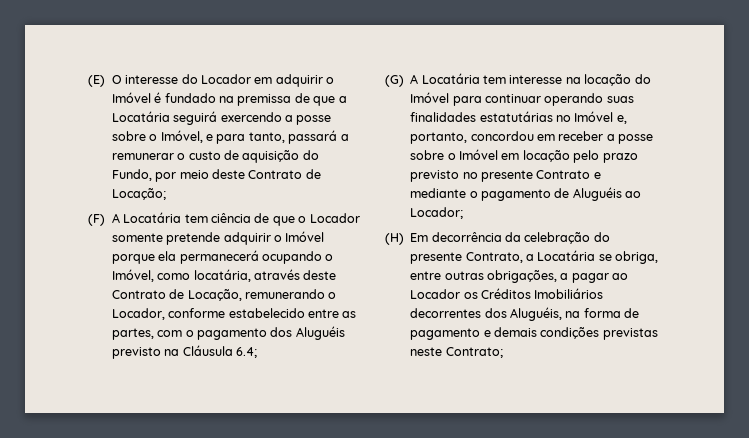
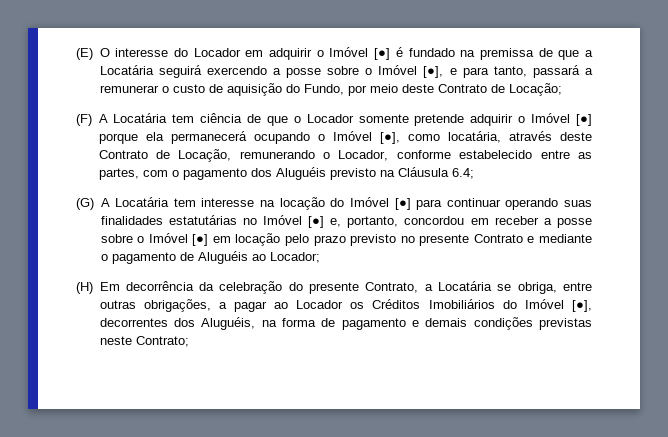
(151, 97) none -> [374,48,391,60] [●]
[160,130,203,143] Imóvel, -> [378,65,444,78] Imóvel [●],
(325, 236) none -> [575,114,592,126] [●]
[111,269,154,282] Imóvel, -> [332,131,400,144] Imóvel [●],
(450, 97) none -> [394,198,411,210] [●]
(614, 116) none -> [308,216,325,228] [●]
(498, 154) none -> [192,234,209,246] [●]
(604, 293) none -> [502,299,592,312] do Imóvel [●],

